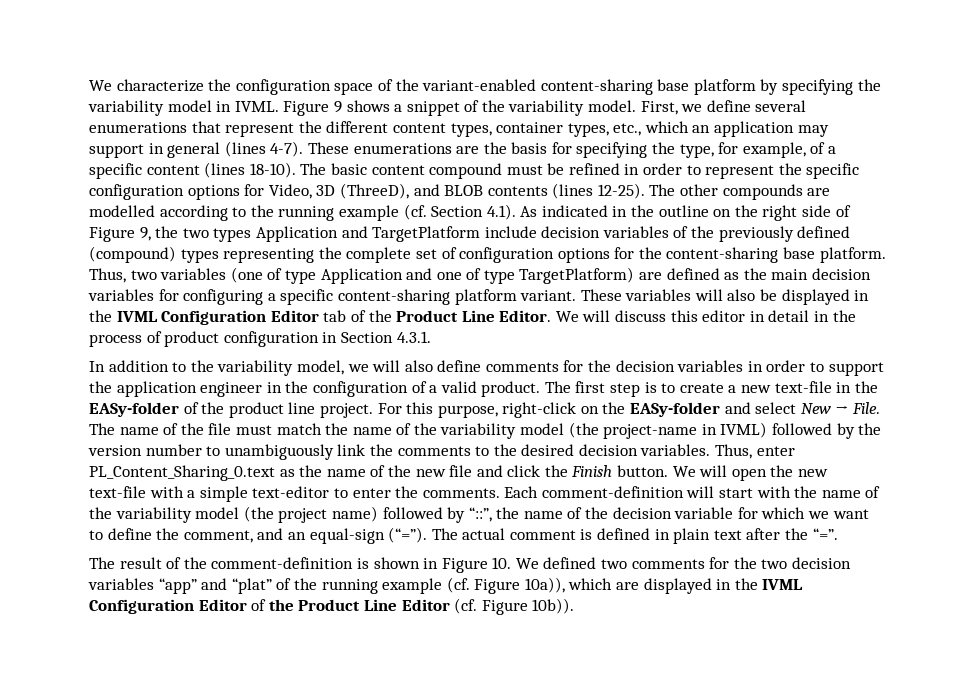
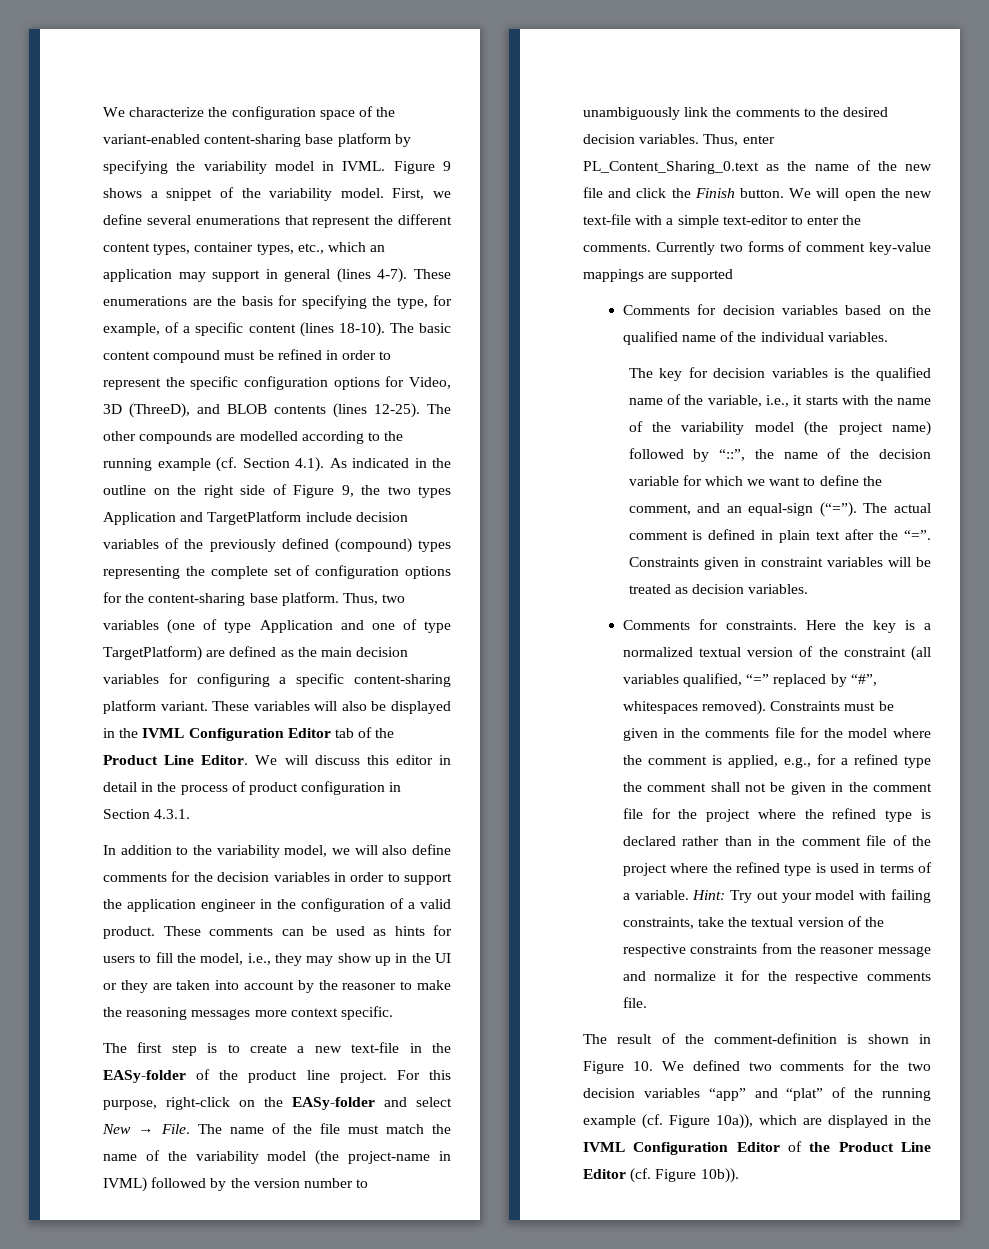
(541, 389) none -> [163,925,452,936] [103,952,451,966] [103,980,452,993] [103,1006,393,1020] These comments can be used as hints for users to fill the model, i.e., they may show up in the UI or they are taken into account by the reasoner to make the reasoning messages more context specific. //
[504,486,754,498] Each comment-definition will start -> [655,241,931,255] [583,269,734,282] [622,304,931,315] [622,331,888,345] [628,367,931,381] [628,394,838,407] Currently two forms of comment key-value mappings are supported // Comments for decision variables based on the qualified name of the individual variables. // The key for decision variables is the qualified name of the variable, i.e., it starts
(838, 534) none -> [628,557,931,570] [628,584,809,594] [622,619,931,633] [622,646,931,661] [622,673,877,687] [622,700,894,715] [622,727,931,741] [622,754,931,768] [622,782,932,795] [622,808,931,822] [622,835,931,846] [622,862,932,876] [622,889,931,903] [622,916,884,929] [622,943,931,957] [622,970,931,984] [622,997,647,1008] Constraints given in constraint variables will be treated as decision variables. // Comments for constraints. Here the key is a normalized textual version of the constraint (all variables qualified, “=” replaced by “#”, whitespaces removed). Constraints must be given in the comments file for the model where the comment is applied, e.g., for a refined type the comment shall not be given in the comment file for the project where the refined type is declared rather than in the comment file of the project where the refined type is used in terms of a variable. Hint: Try out your model with failing constraints, take the textual version of the respective constraints from the reasoner message and normalize it for the respective comments file.

